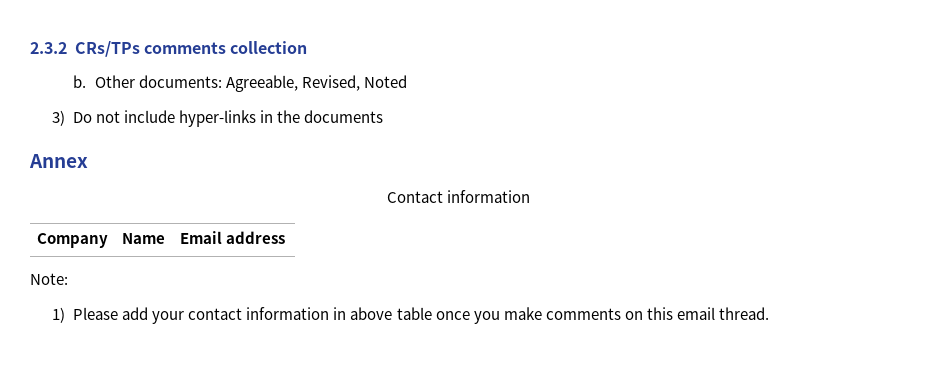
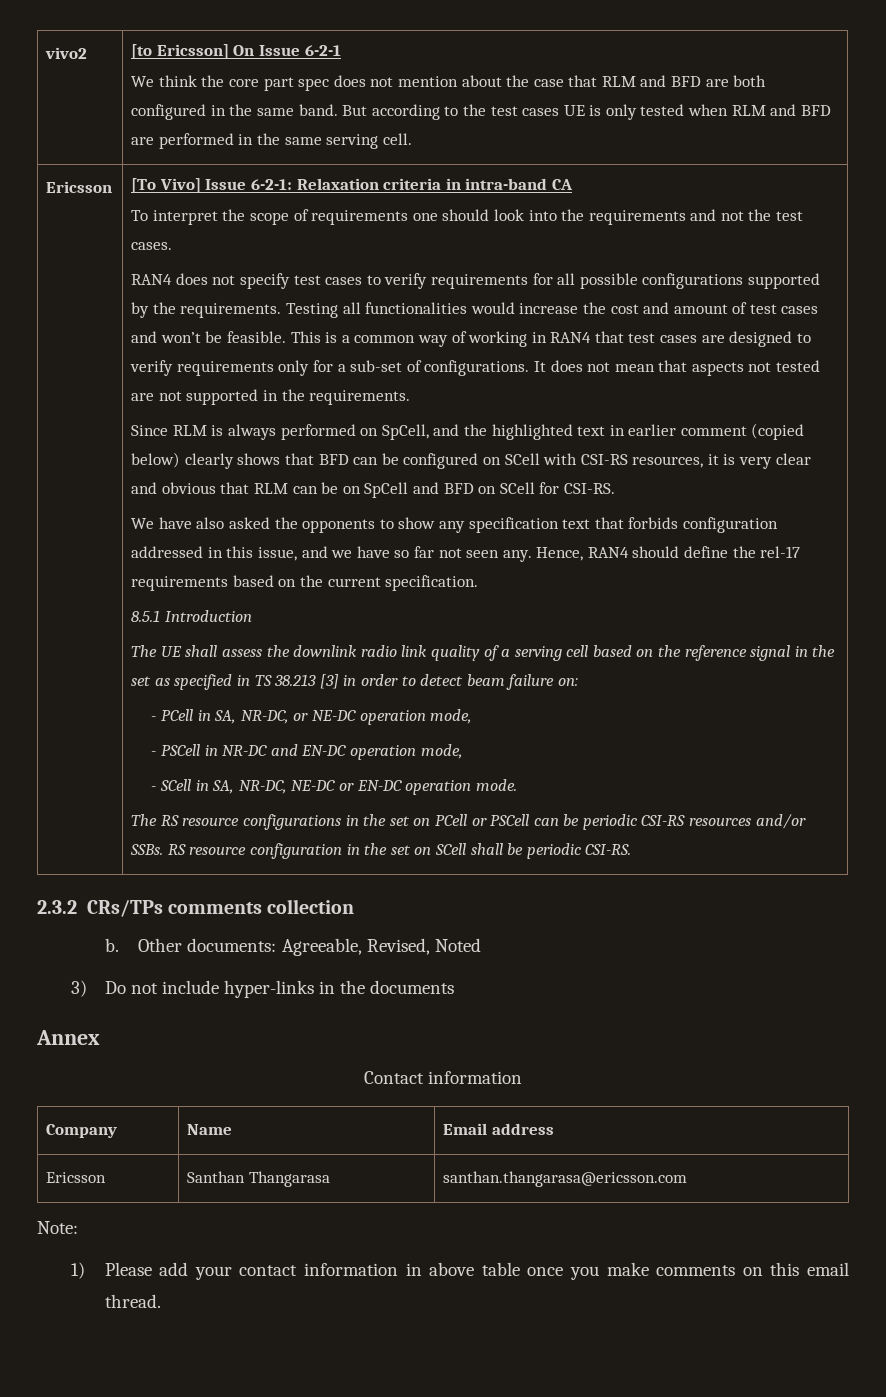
(30, 48) none -> [45,47,88,59] [131,44,341,59] [131,75,767,91] [131,104,831,120] [131,133,412,149] [46,181,113,193] [131,178,573,193] [131,209,804,225] [131,242,173,250] [131,273,820,289] [131,302,819,318] [131,331,811,347] [130,360,821,376] [131,389,411,405] [131,423,805,440] [131,452,811,469] [131,482,615,498] [131,517,778,533] [131,546,801,562] [131,575,479,591] [131,610,252,622] [131,645,836,661] [131,674,578,690] [151,709,473,725] [151,744,463,760] [151,779,517,795] [131,814,806,830] [130,843,632,859] vivo2 | [to Ericsson] On Issue 6-2-1 // We think the core part spec does not mention about the case that RLM and BFD are both configured in the same band. But according to the test cases UE is only tested when RLM and BFD are performed in the same serving cell. // Ericsson | [To Vivo] Issue 6-2-1: Relaxation criteria in intra-band CA // To interpret the scope of requirements one should look into the requirements and not the test cases. // RAN4 does not specify test cases to verify requirements for all possible configurations supported by the requirements. Testing all functionalities would increase the cost and amount of test cases and won’t be feasible. This is a common way of working in RAN4 that test cases are designed to verify requirements only for a sub-set of configurations. It does not mean that aspects not tested are not supported in the requirements. // Since RLM is always performed on SpCell, and the highlighted text in earlier comment (copied below) clearly shows that BFD can be configured on SCell with CSI-RS resources, it is very clear and obvious that RLM can be on SpCell and BFD on SCell for CSI-RS. // We have also asked the opponents to show any specification text that forbids configuration addressed in this issue, and we have so far not seen any. Hence, RAN4 should define the rel-17 requirements based on the current specification. // 8.5.1 Introduction // The UE shall assess the downlink radio link quality of a serving cell based on the reference signal in the set as specified in TS 38.213 [3] in order to detect beam failure on: // - PCell in SA, NR-DC, or NE-DC operation mode, // - PSCell in NR-DC and EN-DC operation mode, // - SCell in SA, NR-DC, NE-DC or EN-DC operation mode. // The RS resource configurations in the set on PCell or PSCell can be periodic CSI-RS resources and/or SSBs. RS resource configuration in the set on SCell shall be periodic CSI-RS. //
(285, 237) none -> [46,1172,107,1183] [187,1171,330,1187] [443,1171,688,1187] // Ericsson | Santhan Thangarasa | santhan.thangarasa@ericsson.com

